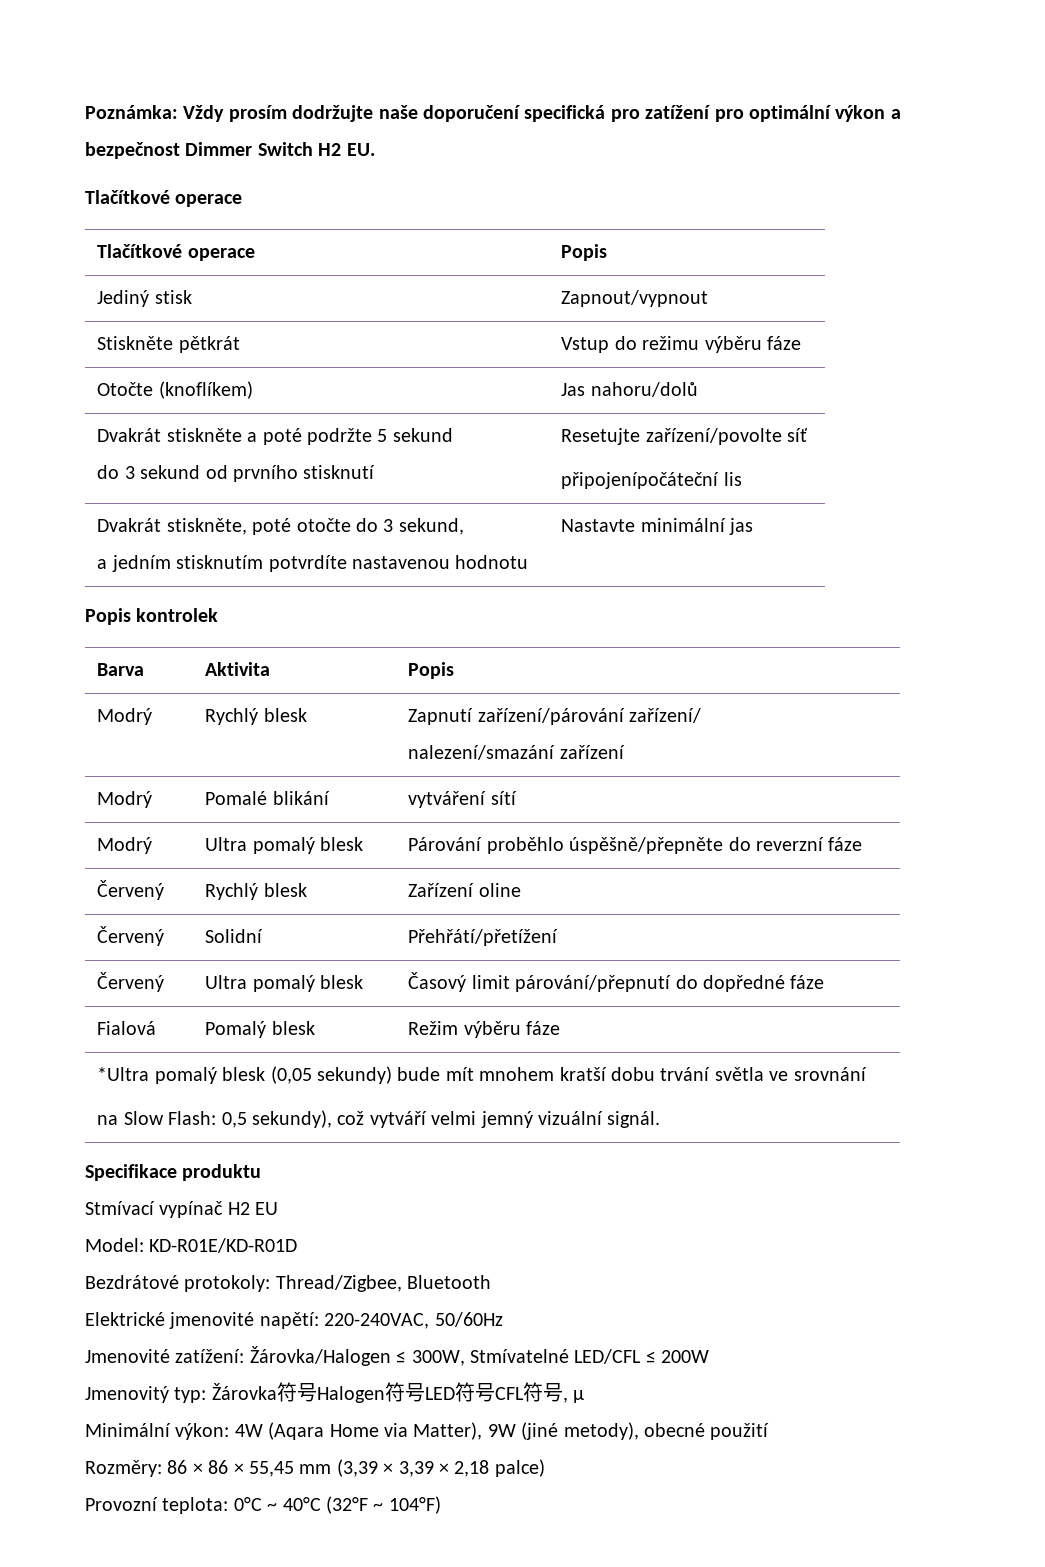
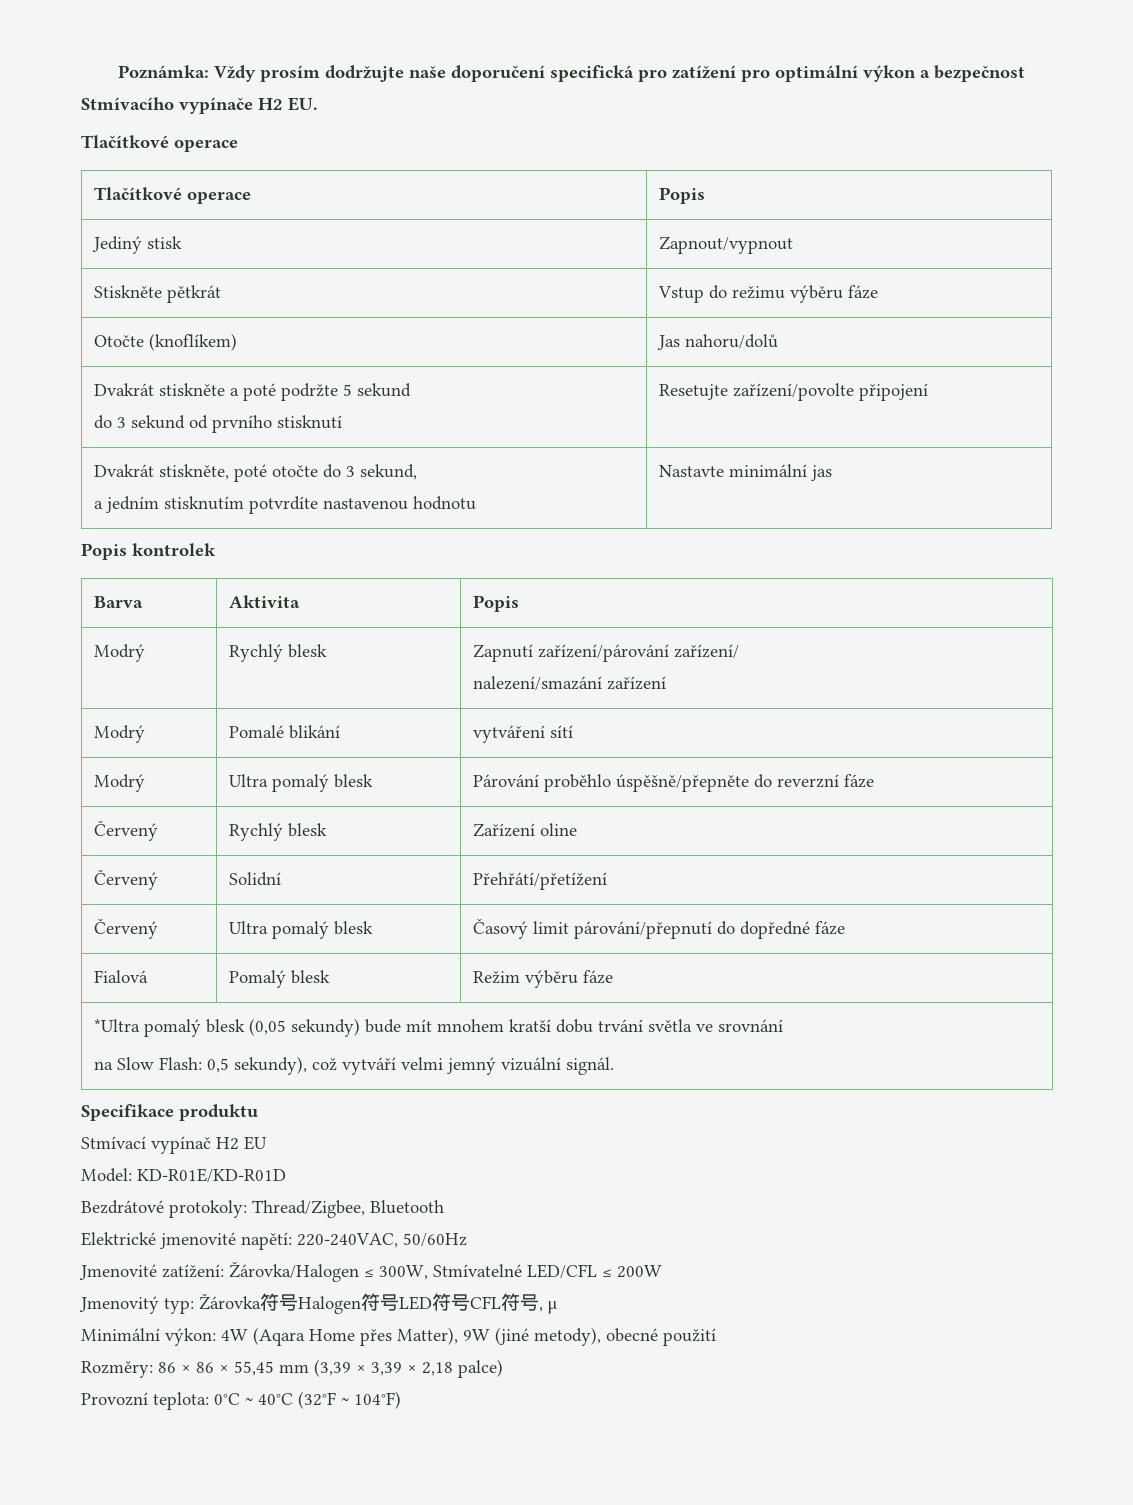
[185,142,313,156] Dimmer Switch -> [81,97,253,114] Stmívacího vypínače
[787,428,809,442] [561,472,742,489] síť // připojenípočáteční lis -> [858,383,928,401] připojení
[384,1423,408,1437] via -> [360,1329,392,1346] přes

